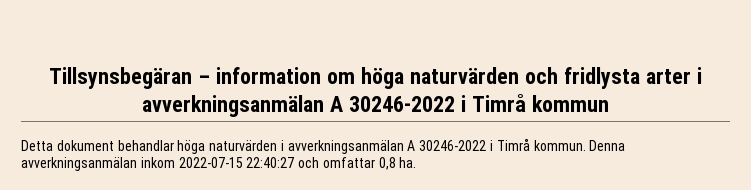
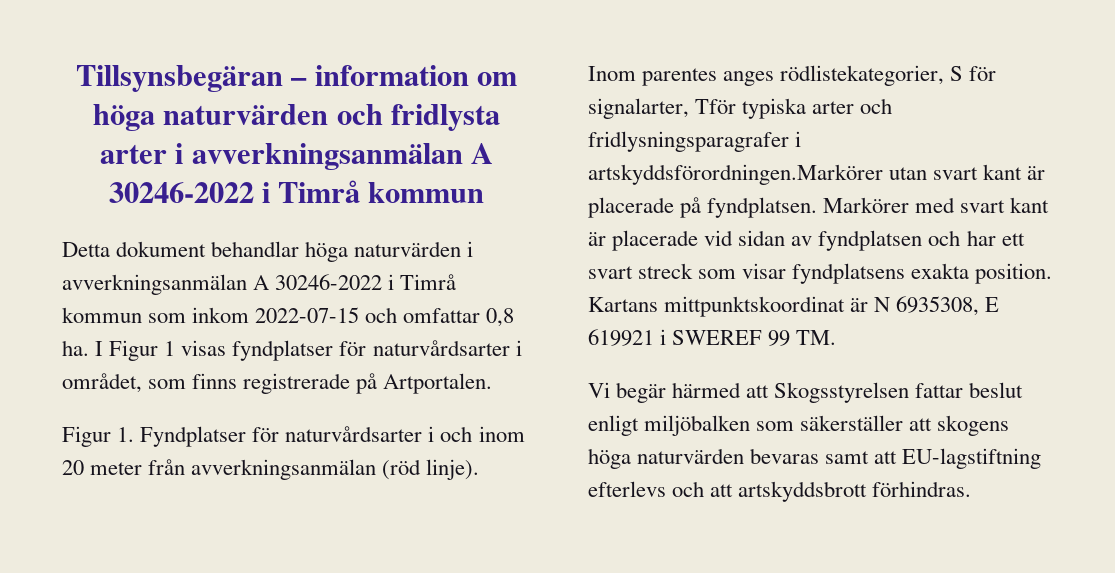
[533,140,626,151] [21,157,137,171] kommun. Denna avverkningsanmälan -> [62,307,187,323] kommun som
[246,157,295,168] 22:40:27 -> (360, 315) none
(417, 162) none -> [95,340,522,361] [62,373,493,394] [62,426,525,447] [62,459,480,480] [588,65,997,86] [588,98,893,119] [588,131,802,152] [588,164,1046,185] [588,197,1050,218] [588,230,1025,251] [588,263,1053,284] [588,296,1000,317] [588,329,837,346] [588,382,1024,403] [588,415,1010,436] [588,448,1042,469] [588,481,972,502] I Figur 1 visas fyndplatser för naturvårdsarter i området, som finns registrerade på Artportalen. // Figur 1. Fyndplatser för naturvårdsarter i och inom 20 meter från avverkningsanmälan (röd linje). Inom parentes anges rödlistekategorier, S för signalarter, Tför typiska arter och fridlysningsparagrafer i artskyddsförordningen.Markörer utan svart kant är placerade på fyndplatsen. Markörer med svart kant är placerade vid sidan av fyndplatsen och har ett svart streck som visar fyndplatsens exakta position. Kartans mittpunktskoordinat är N 6935308, E 619921 i SWEREF 99 TM. // Vi begär härmed att Skogsstyrelsen fattar beslut enligt miljöbalken som säkerställer att skogens höga naturvärden bevaras samt att EU-lagstiftning efterlevs och att artskyddsbrott förhindras.

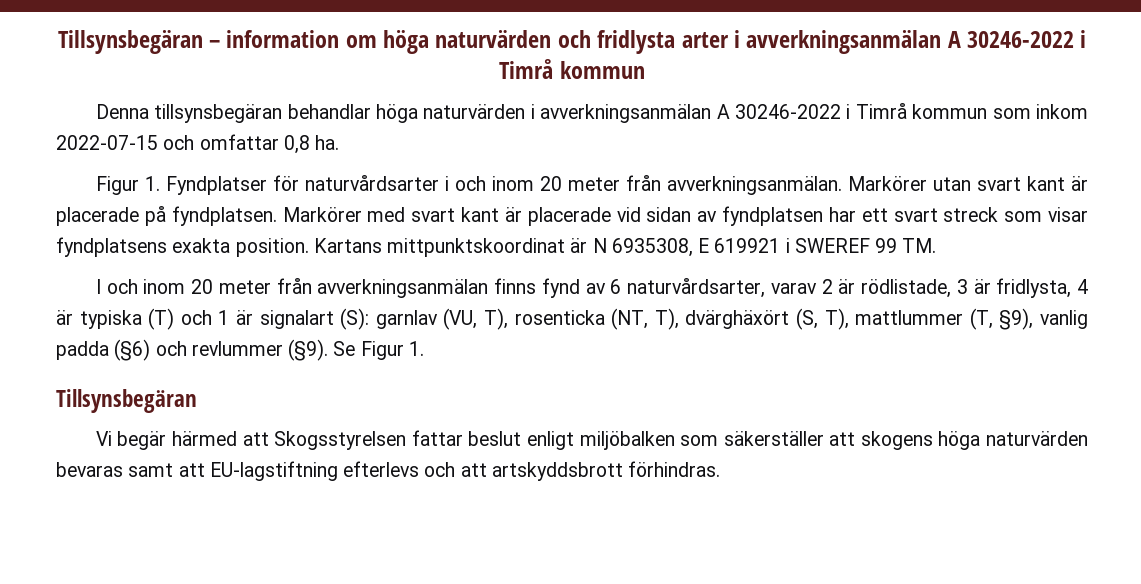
[62,241,207,257] Detta dokument -> [95,104,283,123] Denna tillsynsbegäran
[95,340,522,361] [62,373,493,394] I Figur 1 visas fyndplatser för naturvårdsarter i området, som finns registrerade på Artportalen. -> (340, 142) none
[191,459,480,480] [588,65,997,86] [588,98,893,119] [588,131,802,152] [588,164,883,185] avverkningsanmälan (röd linje). Inom parentes anges rödlistekategorier, S för signalarter, Tför typiska arter och fridlysningsparagrafer i artskyddsförordningen.Markörer -> [666,176,927,195] avverkningsanmälan. Markörer
[928,230,961,246] och -> (823, 216) none
(837, 337) none -> [95,278,1088,298] [56,308,1089,330] [56,339,424,361] [56,389,197,413] // I och inom 20 meter från avverkningsanmälan finns fynd av 6 naturvårdsarter, varav 2 är rödlistade, 3 är fridlysta, 4 är typiska (T) och 1 är signalart (S): garnlav (VU, T), rosenticka (NT, T), dvärghäxört (S, T), mattlummer (T, §9), vanlig padda (§6) och revlummer (§9). Se Figur 1. // Tillsynsbegäran

